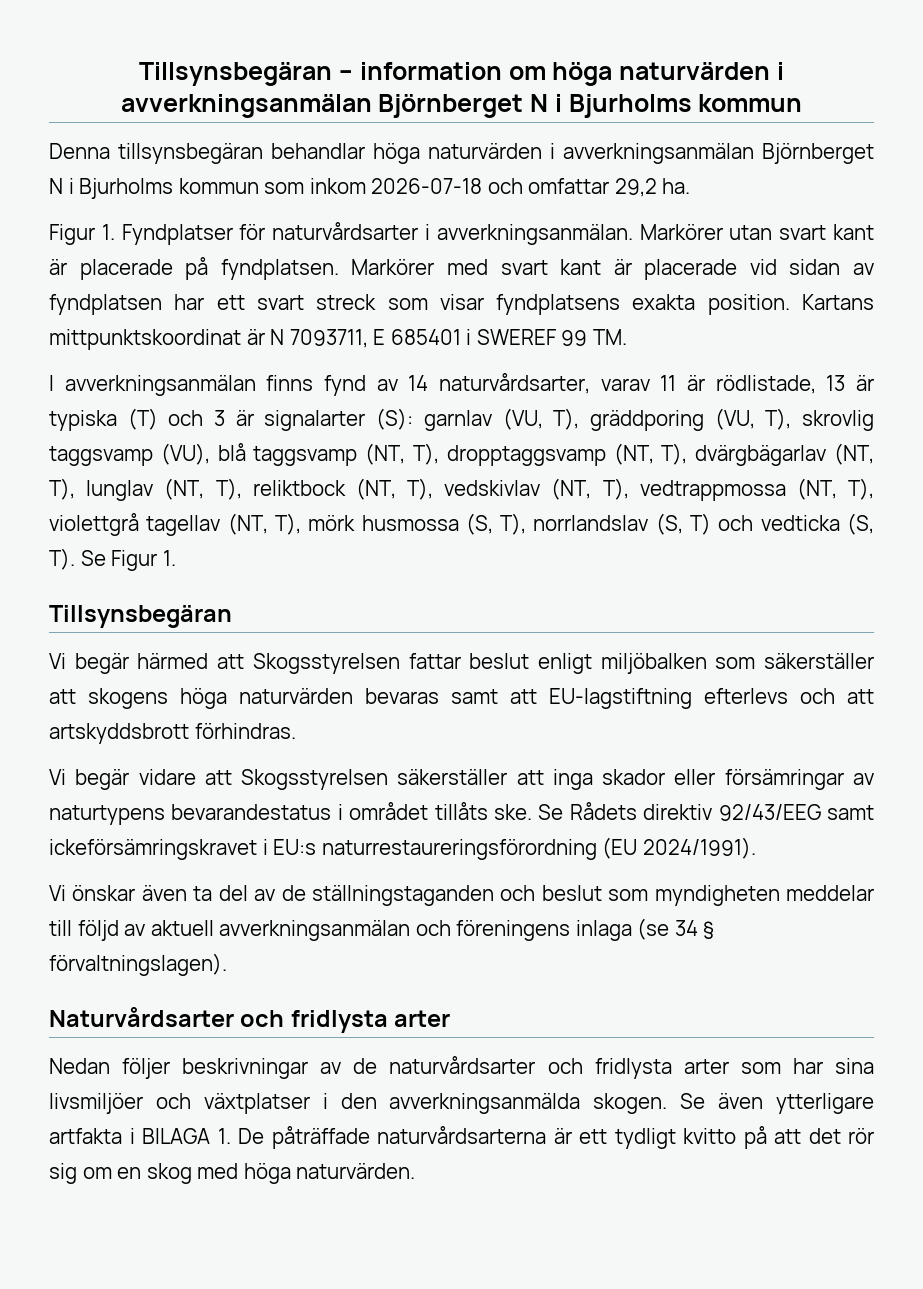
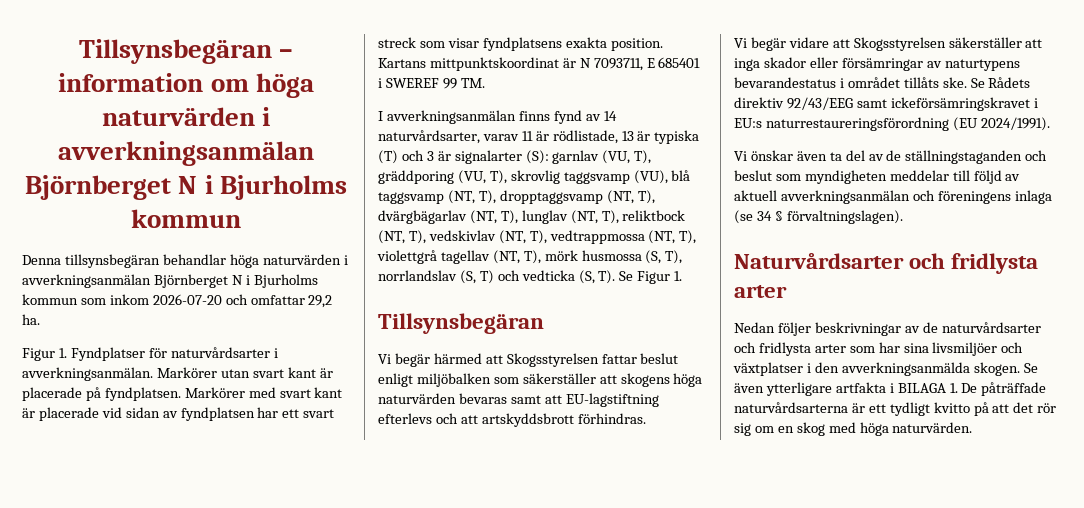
[371,178,483,194] 2026-07-18 -> [152,294,222,305] 2026-07-20

